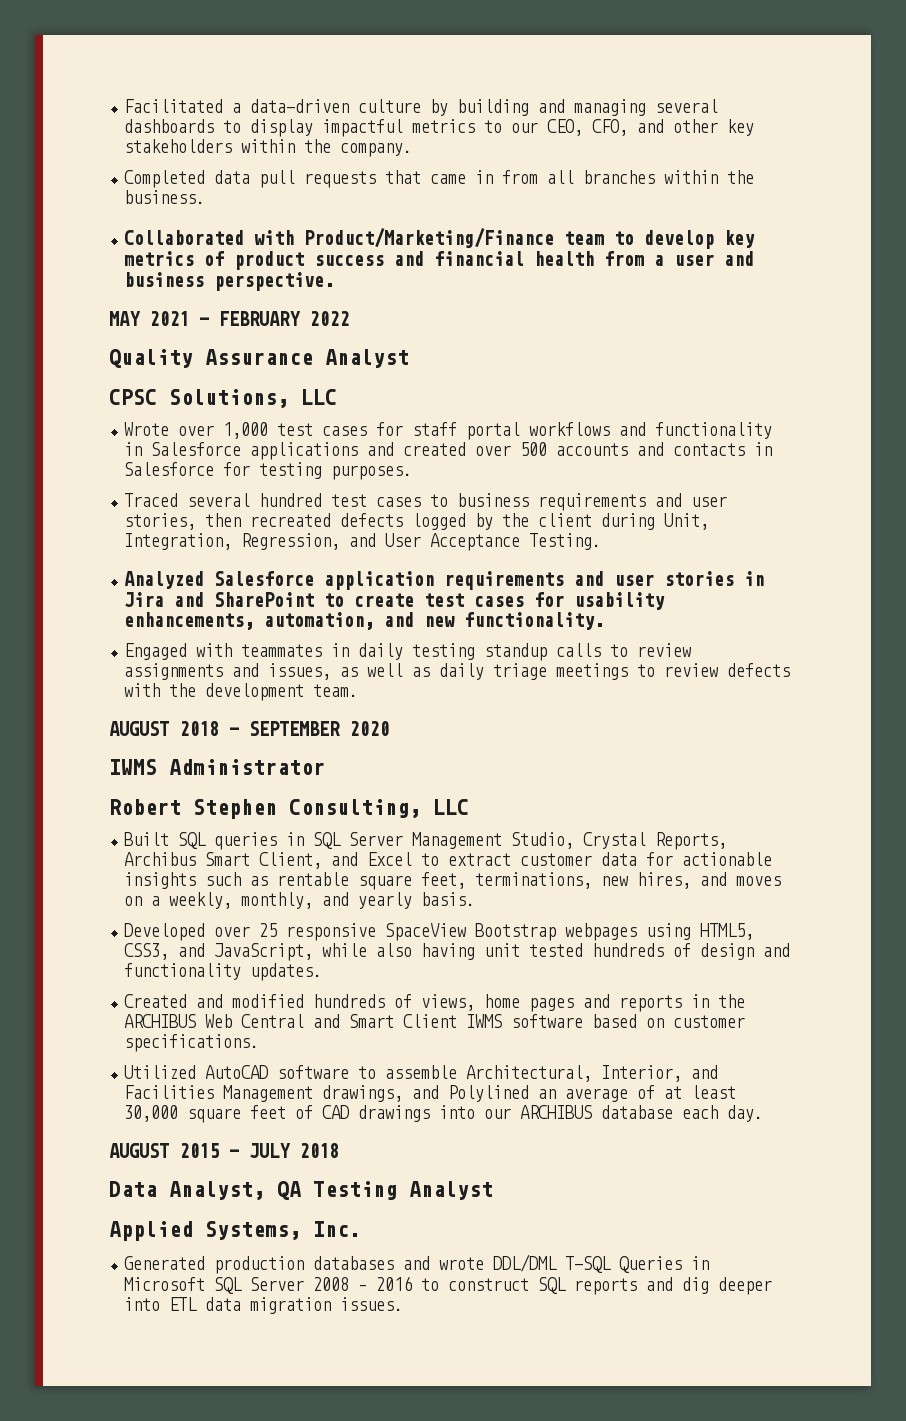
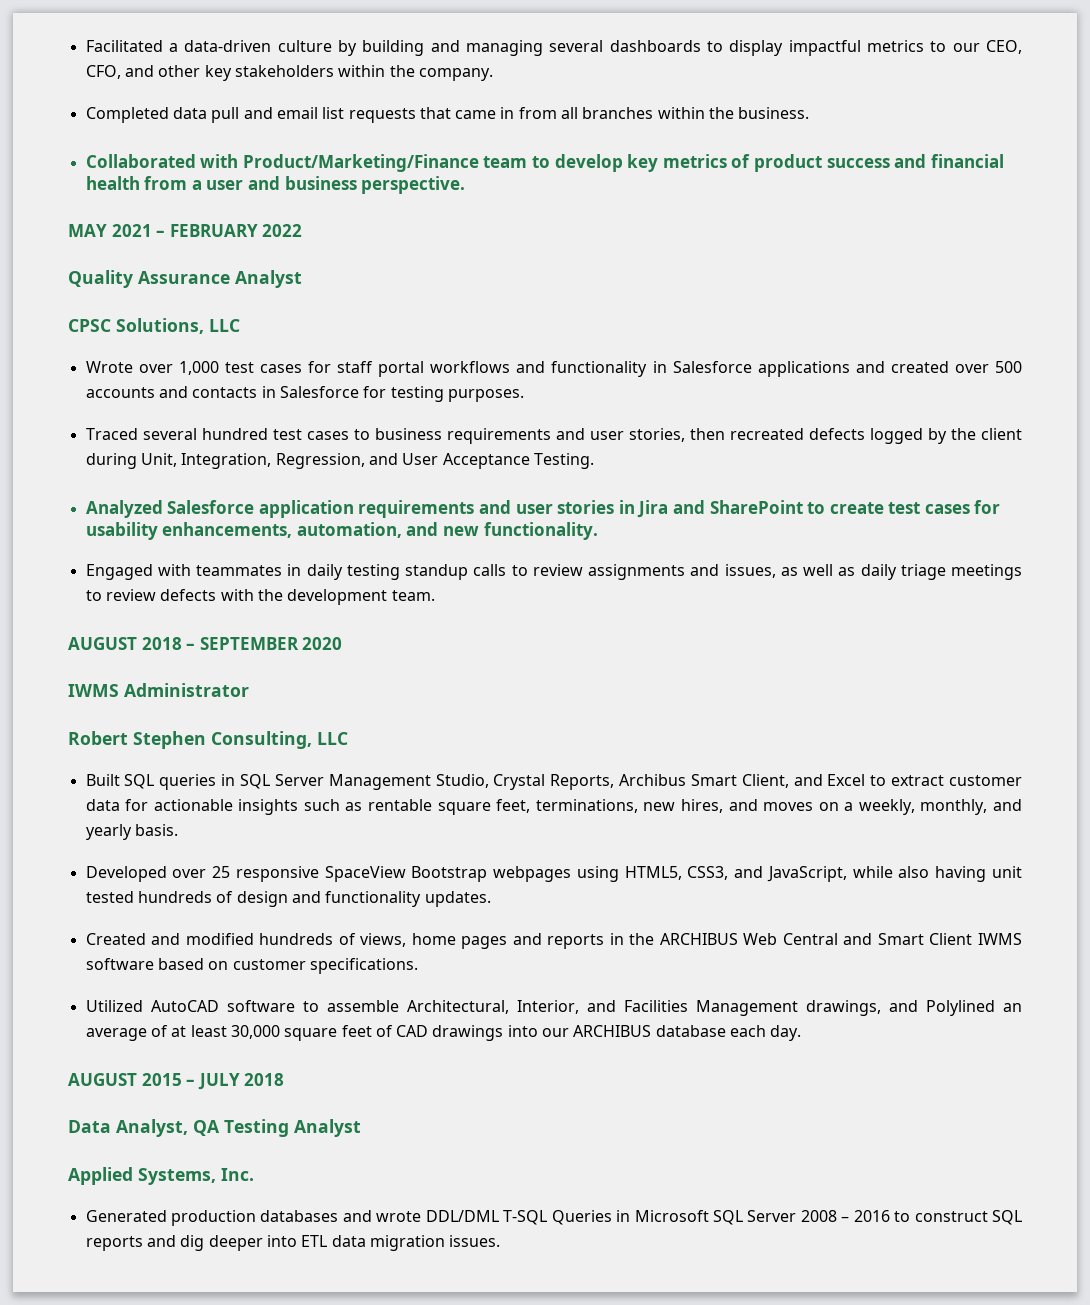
(296, 179) none -> [243,107,345,119] and email list

